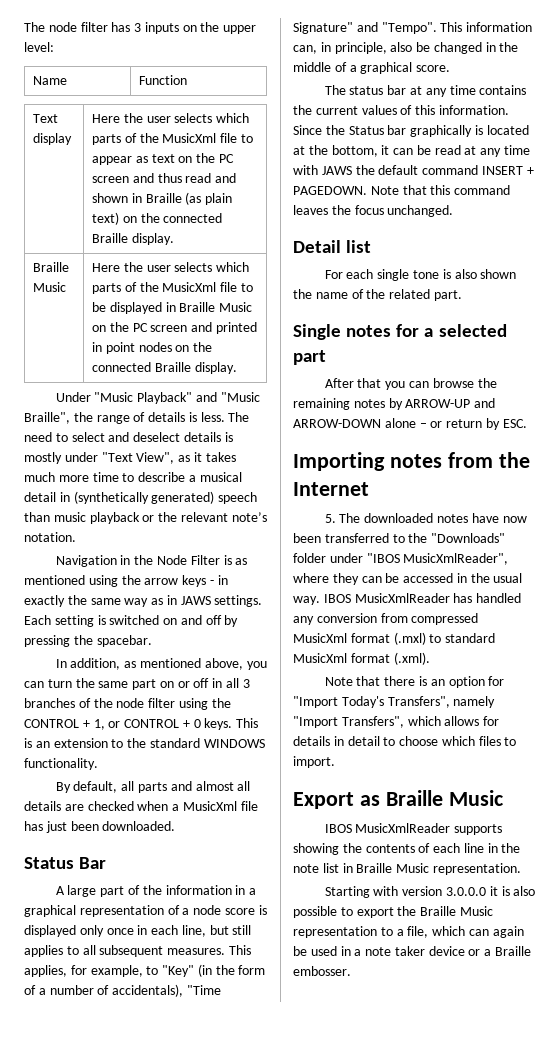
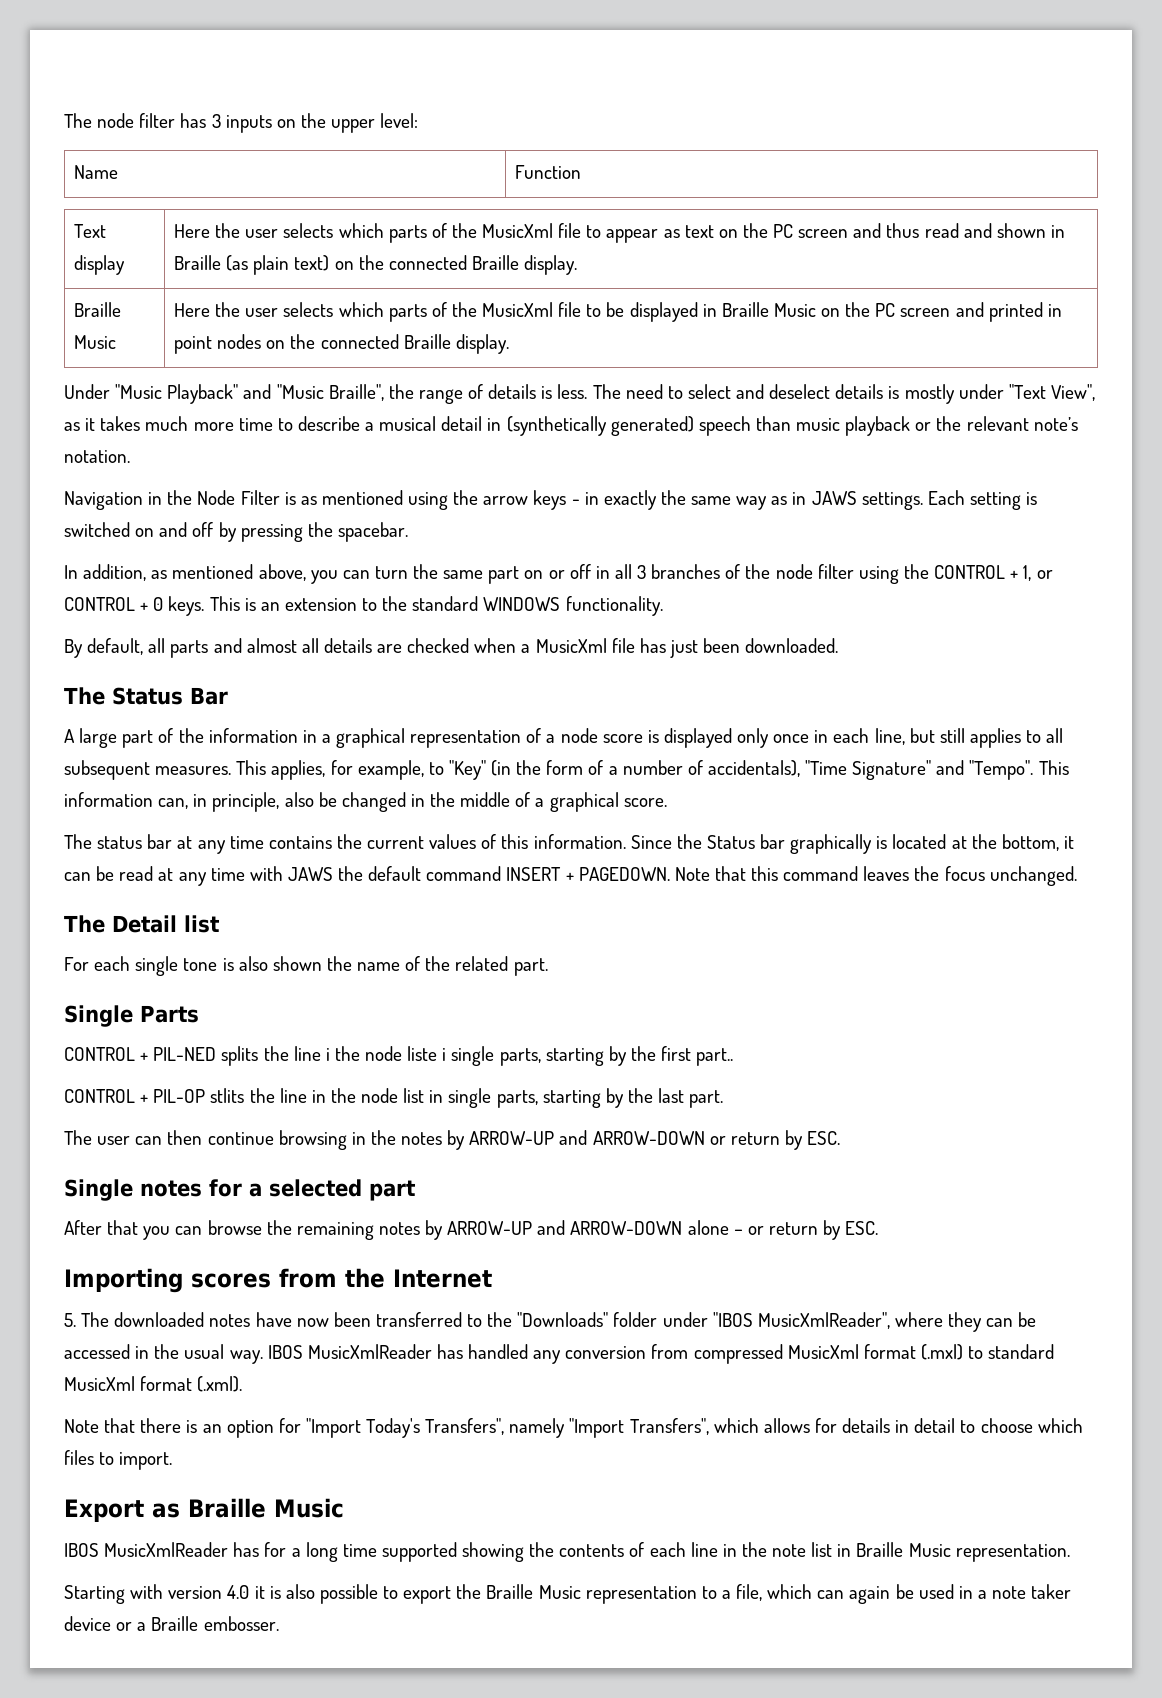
(176, 826) none -> [64,687,105,705] The
(454, 211) none -> [64,915,105,933] The
(462, 295) none -> [64,1005,199,1027] [64,1046,734,1066] [64,1088,724,1108] [64,1130,841,1150] // Single Parts // CONTROL + PIL-NED splits the line i the node liste i single parts, starting by the first part.. // CONTROL + PIL-OP stlits the line in the node list in single parts, starting by the last part. // The user can then continue browsing in the notes by ARROW-UP and ARROW-DOWN or return by ESC.
[389,454,442,468] notes -> [191,1273,271,1288] scores
[454,824,503,835] supports -> [233,1542,457,1562] has for a long time supported
[446,887,487,896] 3.0.0.0 -> [227,1585,250,1599] 4.0

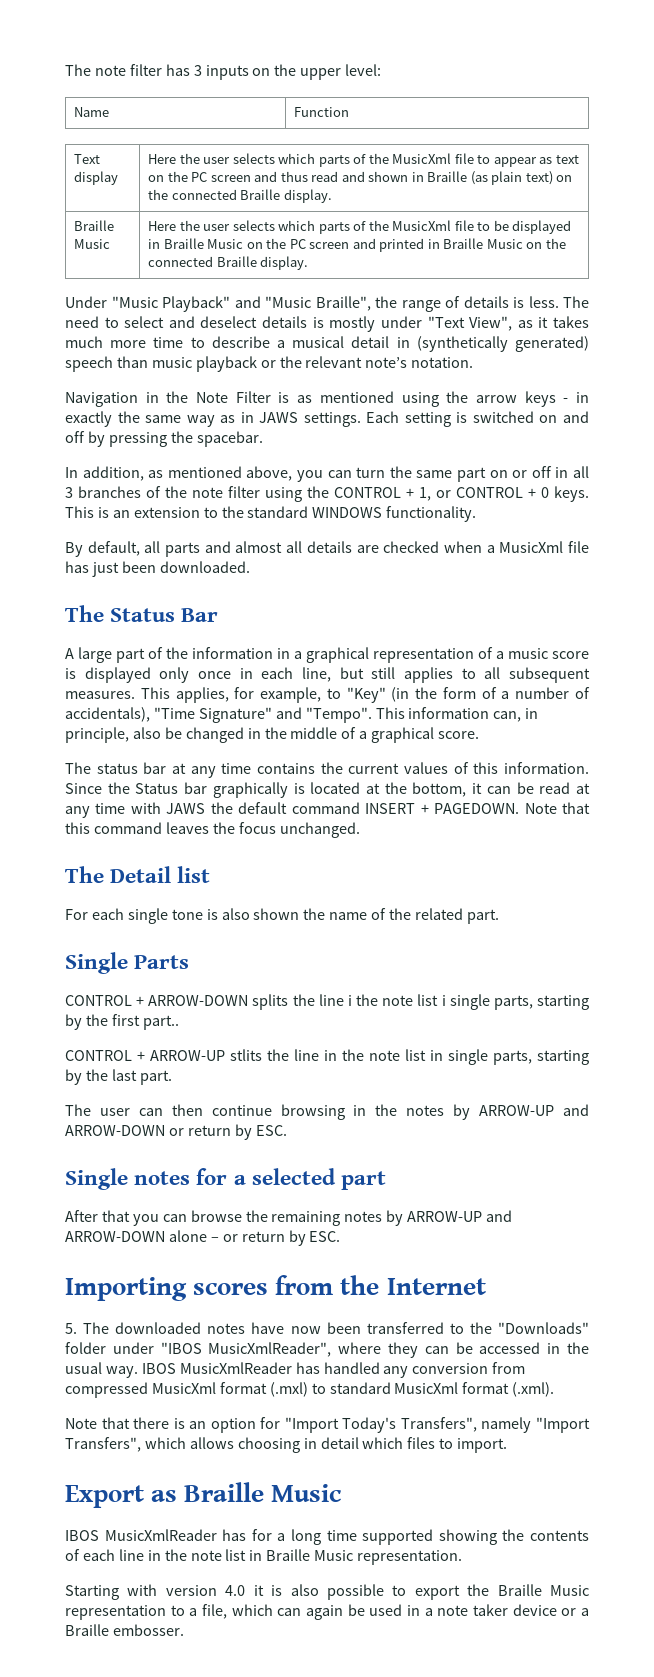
[64,113,135,128] The node -> [65,64,126,76] The note
[174,334,262,354] point nodes -> [443,238,523,249] Braille Music
[197,490,236,505] Node -> [196,392,229,403] Note
[775,564,813,579] node -> [192,487,223,498] note
[560,728,598,743] node -> [508,648,548,659] music
[153,1047,217,1061] PIL-NED -> [148,995,249,1006] ARROW-DOWN
[365,1046,438,1061] node liste -> [382,994,439,1006] note list
[153,1089,206,1103] PIL-OP -> [150,1050,225,1061] ARROW-UP
[361,1088,399,1103] node -> [369,1050,400,1061] note
[814,1418,1033,1433] for details in detail to choose -> [237,1437,359,1453] choosing in detail

